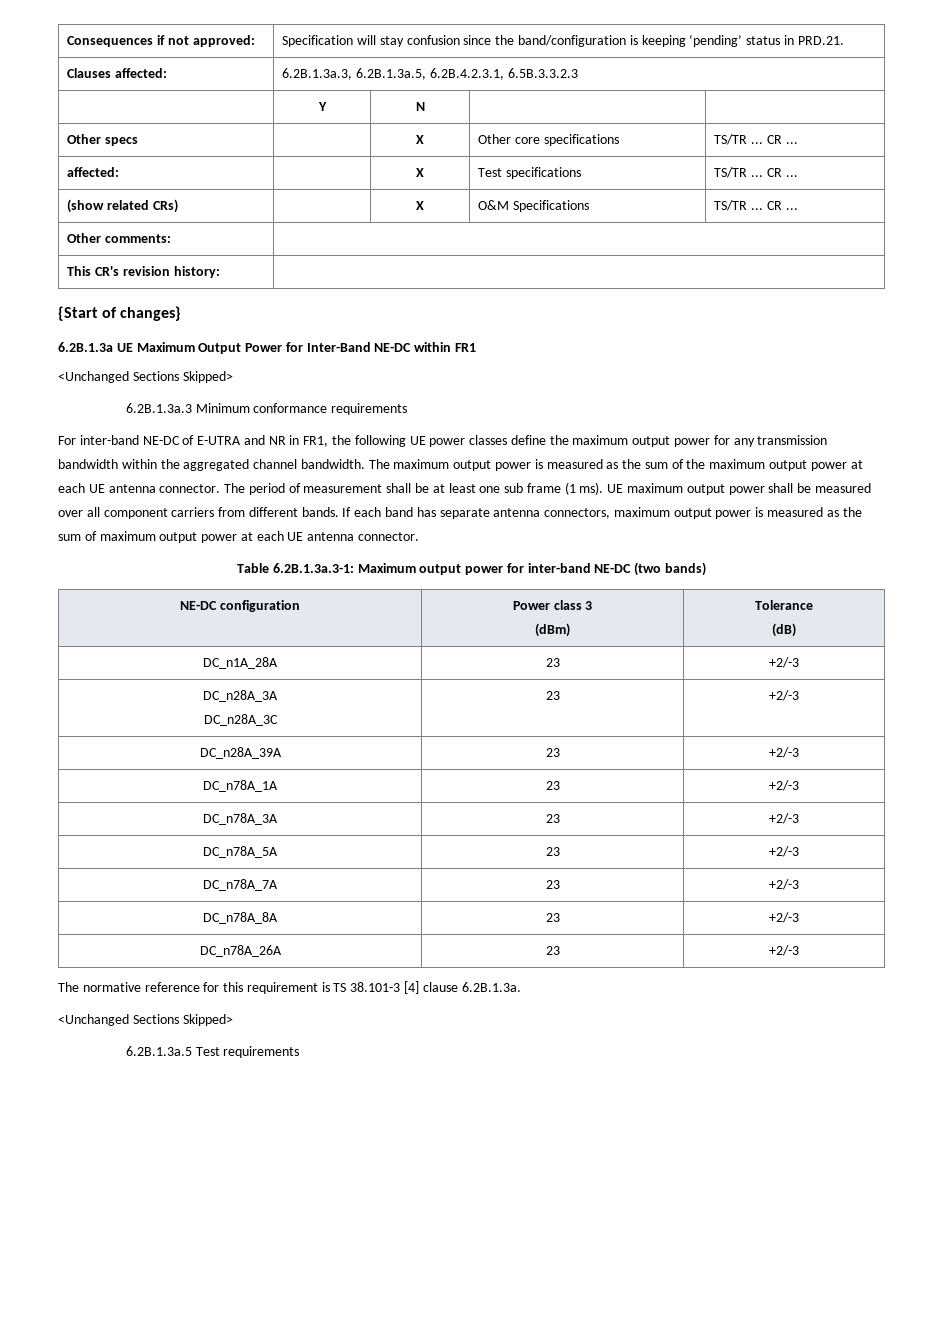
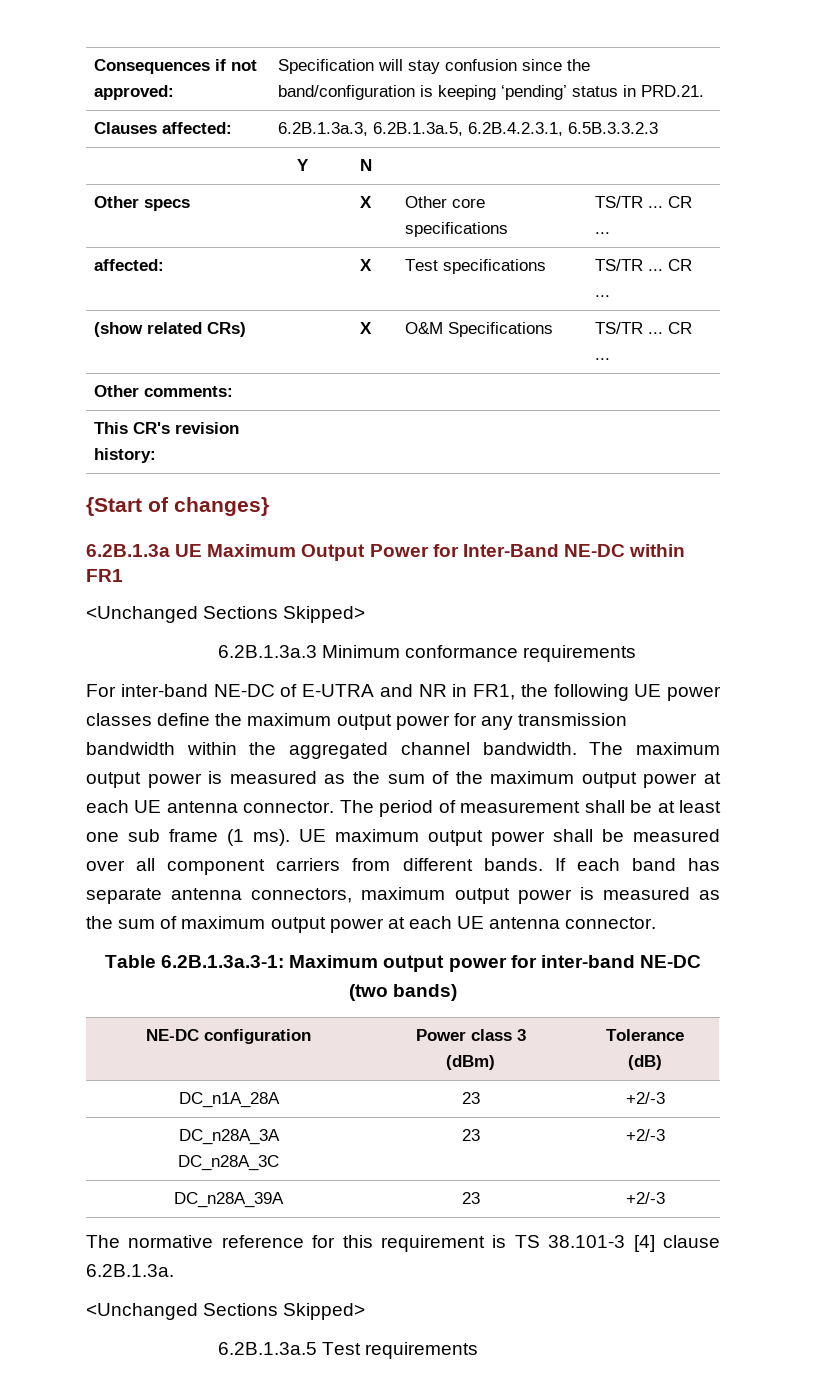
[203,780,278,792] [545,781,560,790] [769,780,799,791] [203,813,278,825] [545,814,560,823] [769,813,799,824] [203,846,278,858] [545,847,560,856] [769,846,799,857] [203,879,278,891] [545,880,560,889] [769,879,799,890] [203,912,278,924] [545,913,560,922] [769,912,799,923] [199,945,282,957] [545,946,560,955] [769,945,799,956] // DC_n78A_1A | 23 | +2/-3 // DC_n78A_3A | 23 | +2/-3 // DC_n78A_5A | 23 | +2/-3 // DC_n78A_7A | 23 | +2/-3 // DC_n78A_8A | 23 | +2/-3 // DC_n78A_26A | 23 | +2/-3 -> (665, 1198) none

